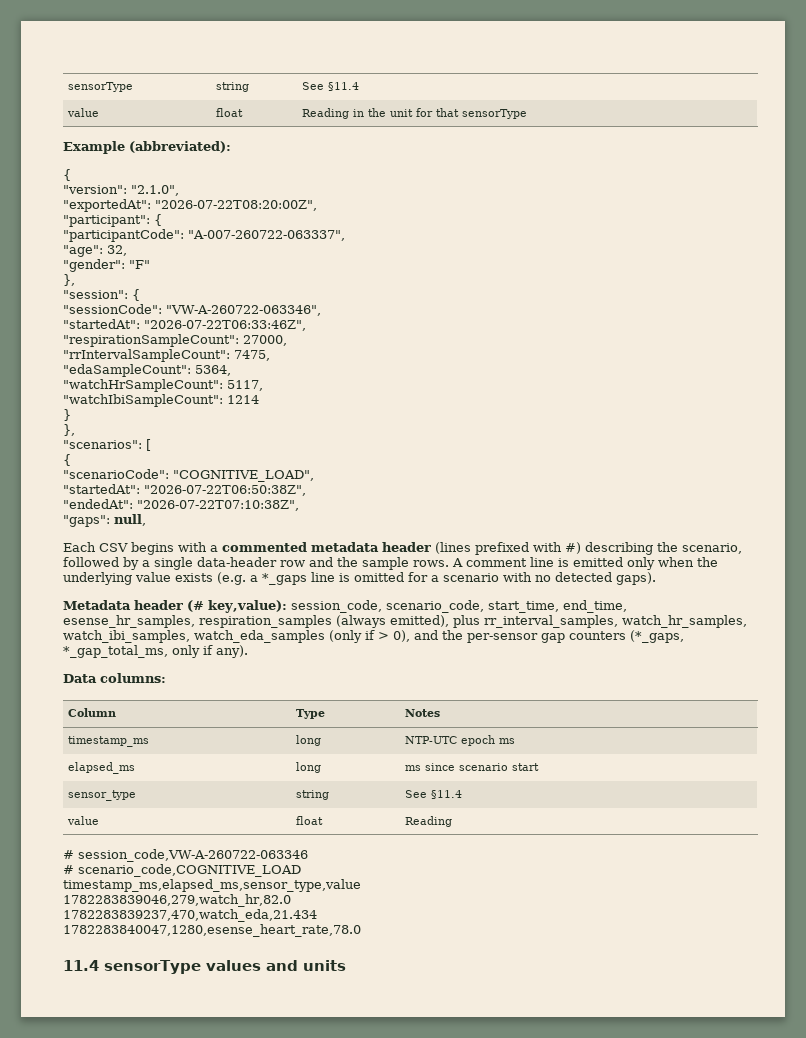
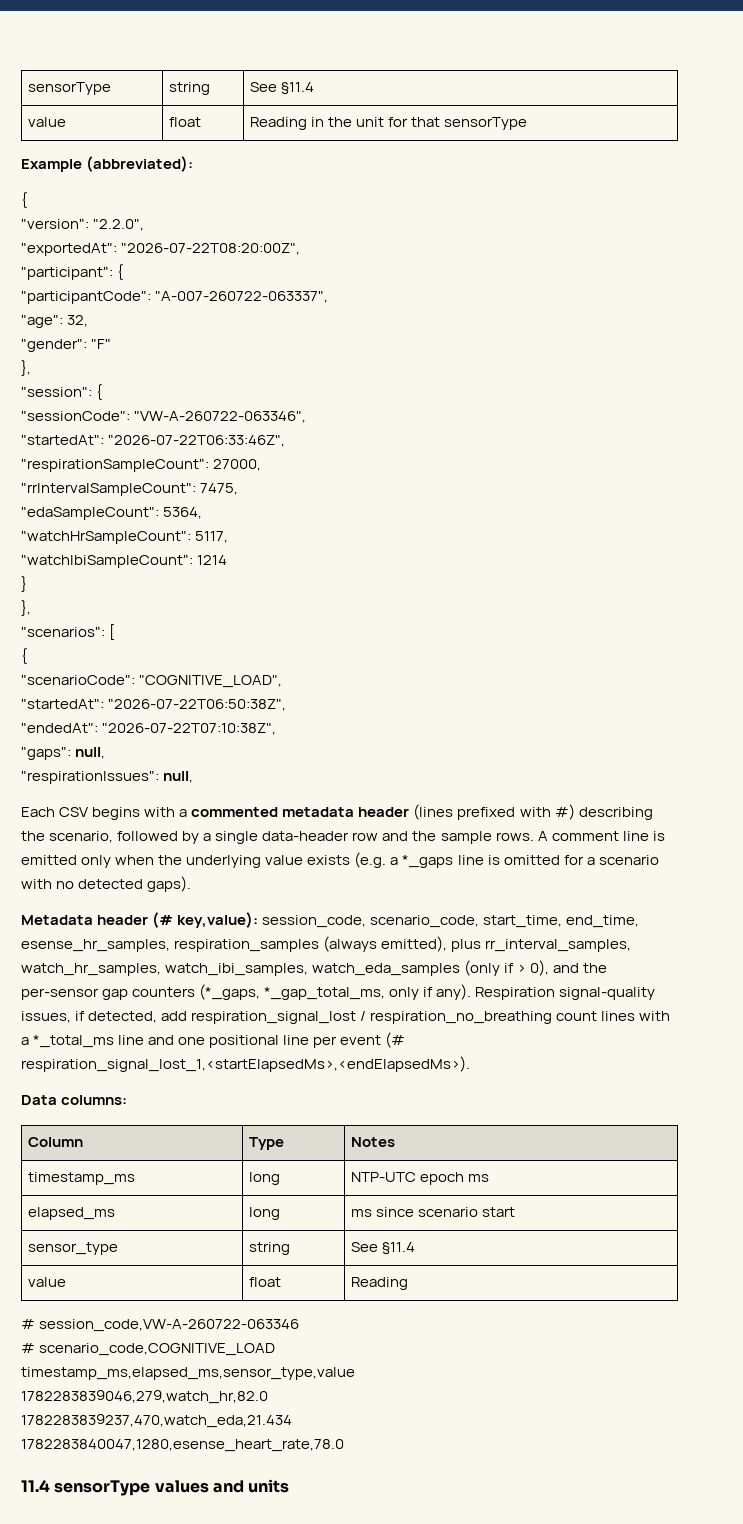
[131,185,179,196] "2.1.0", -> [93,219,145,231] "2.2.0",
(146, 520) none -> [21,771,194,784] // "respirationIssues": null,
(248, 651) none -> [475,987,656,1000] [21,1011,671,1024] [21,1032,406,1048] [21,1056,470,1072] Respiration signal-quality issues, if detected, add respiration_signal_lost / respiration_no_breathing count lines with a *_total_ms line and one positional line per event (# respiration_signal_lost_1,<startElapsedMs>,<endElapsedMs>).

